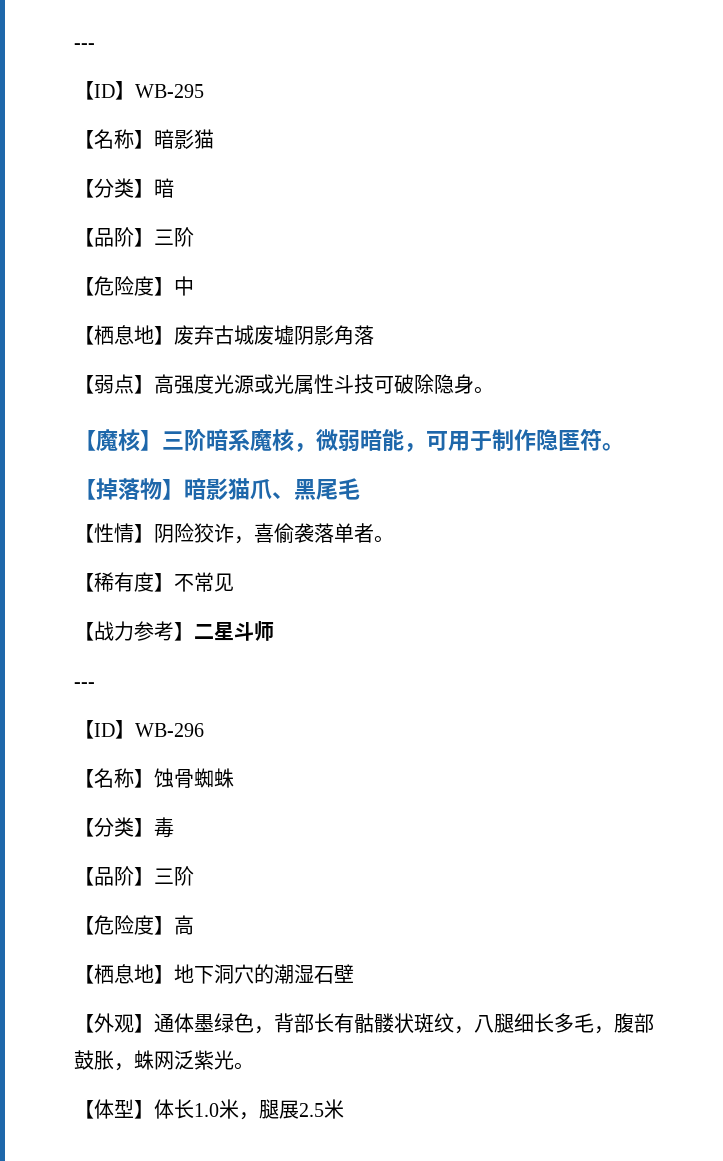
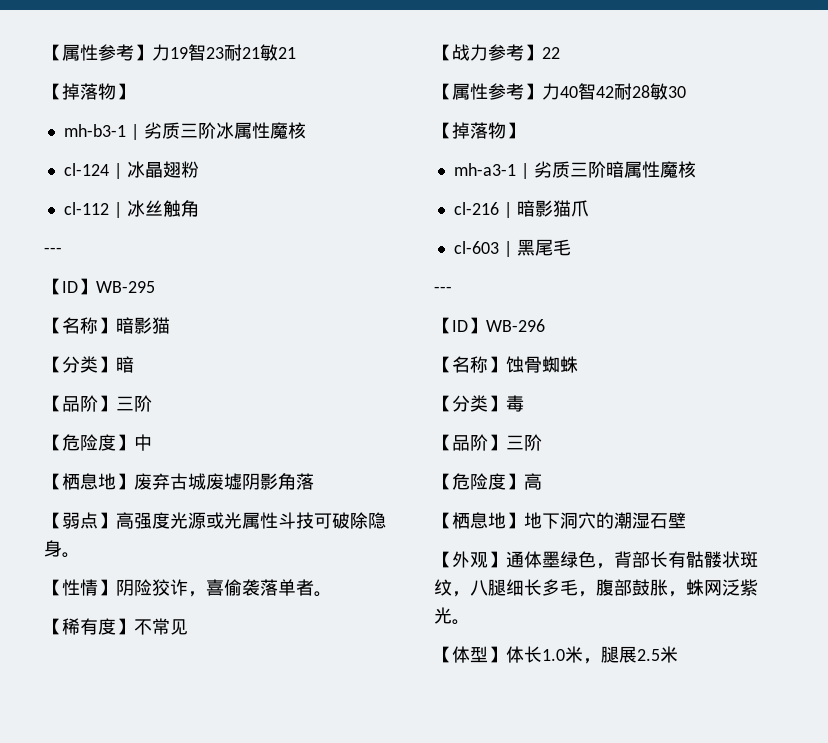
(74, 46) none -> [44,44,296,61] [44,83,134,100] [63,122,306,140] [63,161,199,179] [63,200,199,218] 【属性参考】力19智23耐21敏21 // 【掉落物】 // mh-b3-1 | 劣质三阶冰属性魔核 // cl-124 | 冰晶翅粉 // cl-112 | 冰丝触角 //
[74,428,624,452] [74,478,360,501] // 【魔核】三阶暗系魔核，微弱暗能，可用于制作隐匿符。 // 【掉落物】暗影猫爪、黑尾毛 -> (80, 555) none
[194,621,274,641] 二星斗师 -> [542,47,560,59] [434,83,686,100] [434,122,524,139] [453,161,696,179] [453,200,589,218] [453,239,571,257] 22 // 【属性参考】力40智42耐28敏30 // 【掉落物】 // mh-a3-1 | 劣质三阶暗属性魔核 // cl-216 | 暗影猫爪 // cl-603 | 黑尾毛

